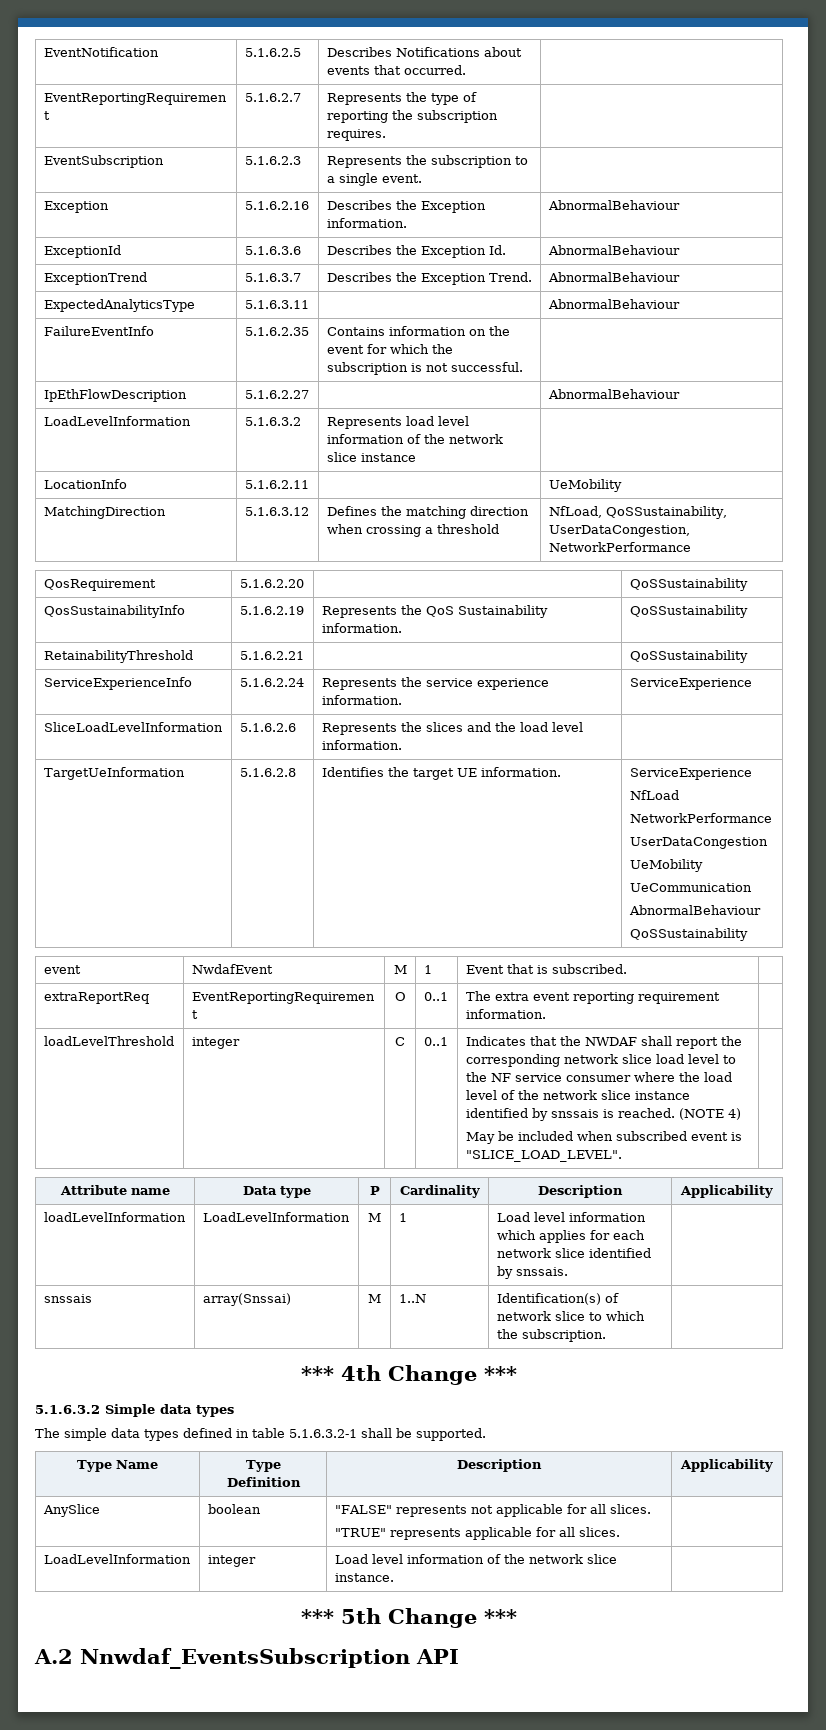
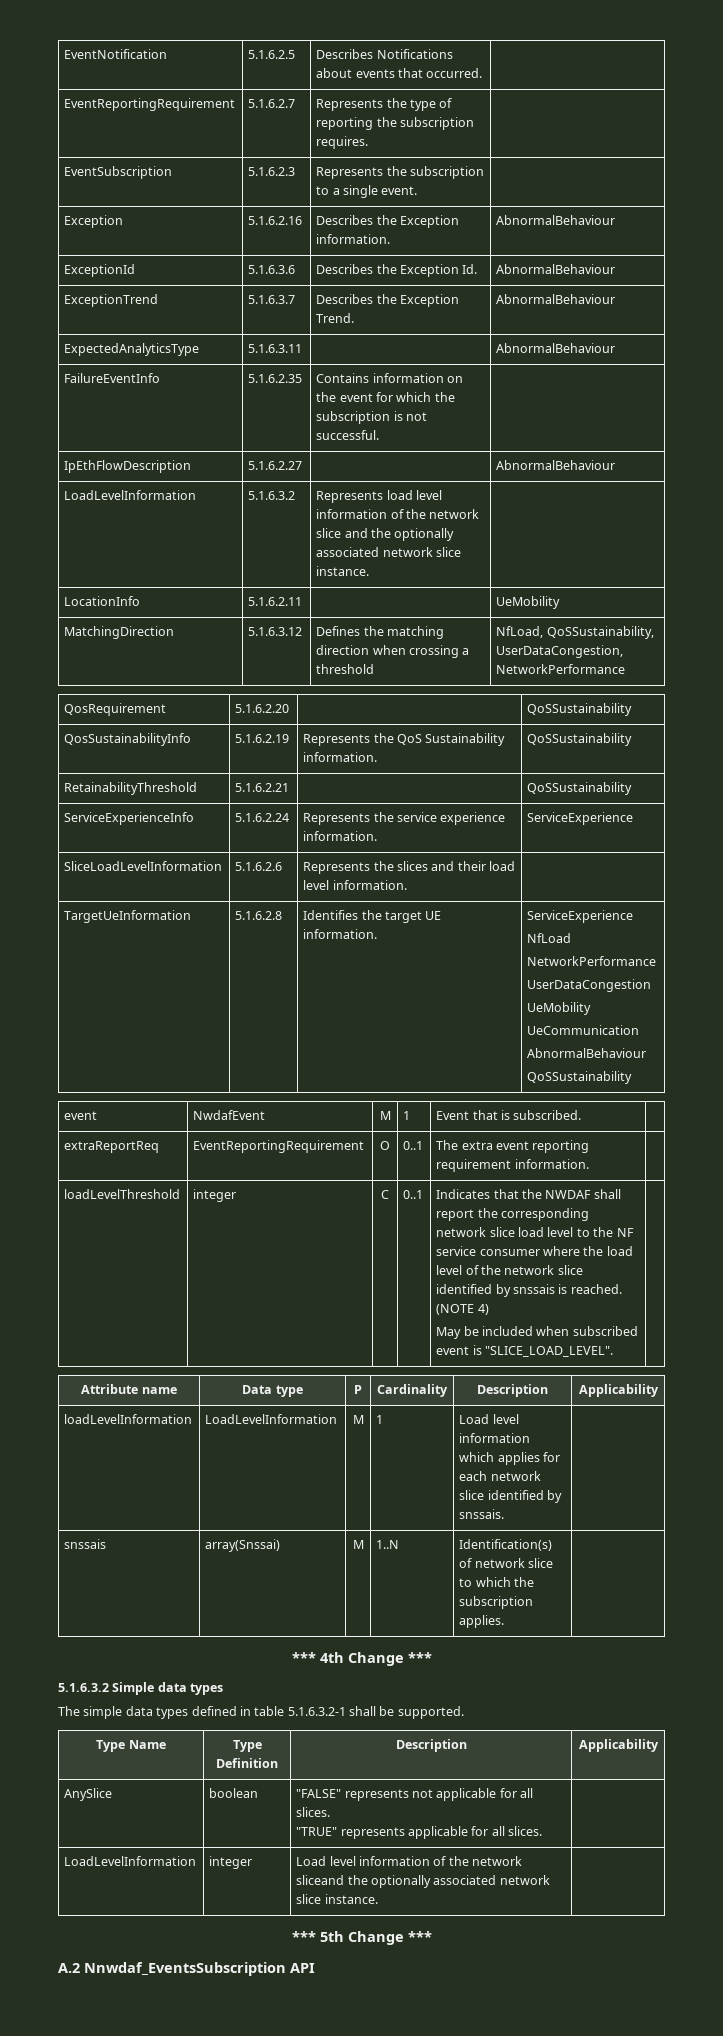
[360,453,416,462] instance -> [344,528,455,541] [316,547,462,557] [316,566,370,576] and the optionally associated network slice instance.
[494,722,516,732] the -> [457,861,486,871] their
[634,1091,690,1100] instance -> (583, 1270) none
[521,1329,606,1342] subscription. -> [459,1596,534,1609] [459,1615,505,1628] subscription applies.
(583, 1559) none -> [296,1875,550,1888] sliceand the optionally associated network

